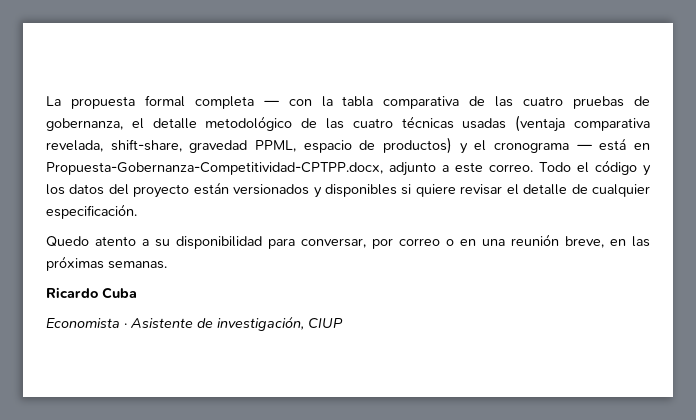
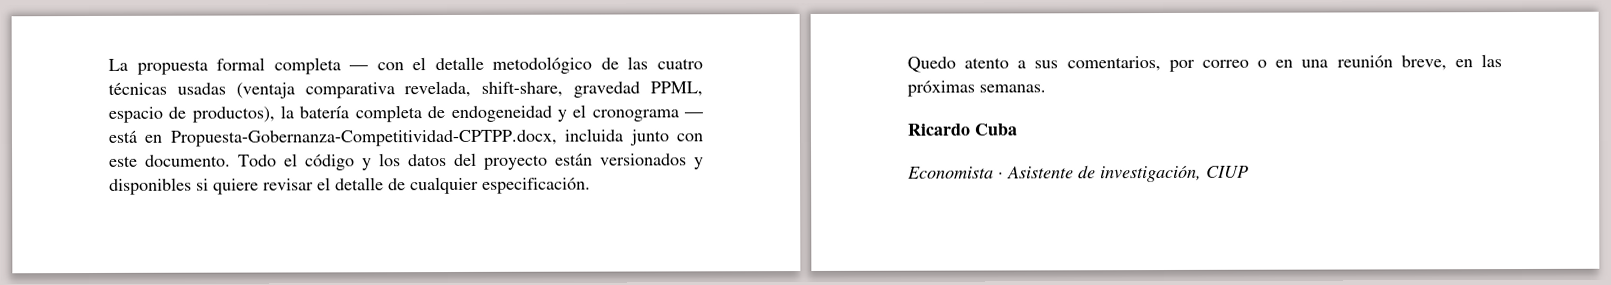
[321,96,650,109] [46,118,123,131] la tabla comparativa de las cuatro pruebas de gobernanza, -> (404, 66) none
[383,137,453,154] productos) -> [191,105,552,123] productos), la batería completa de endogeneidad
[389,162,533,176] adjunto a este correo. -> [564,128,703,146] [109,154,231,167] incluida junto con este documento.
[155,236,366,249] su disponibilidad para conversar, -> [1034,56,1161,72] sus comentarios,

